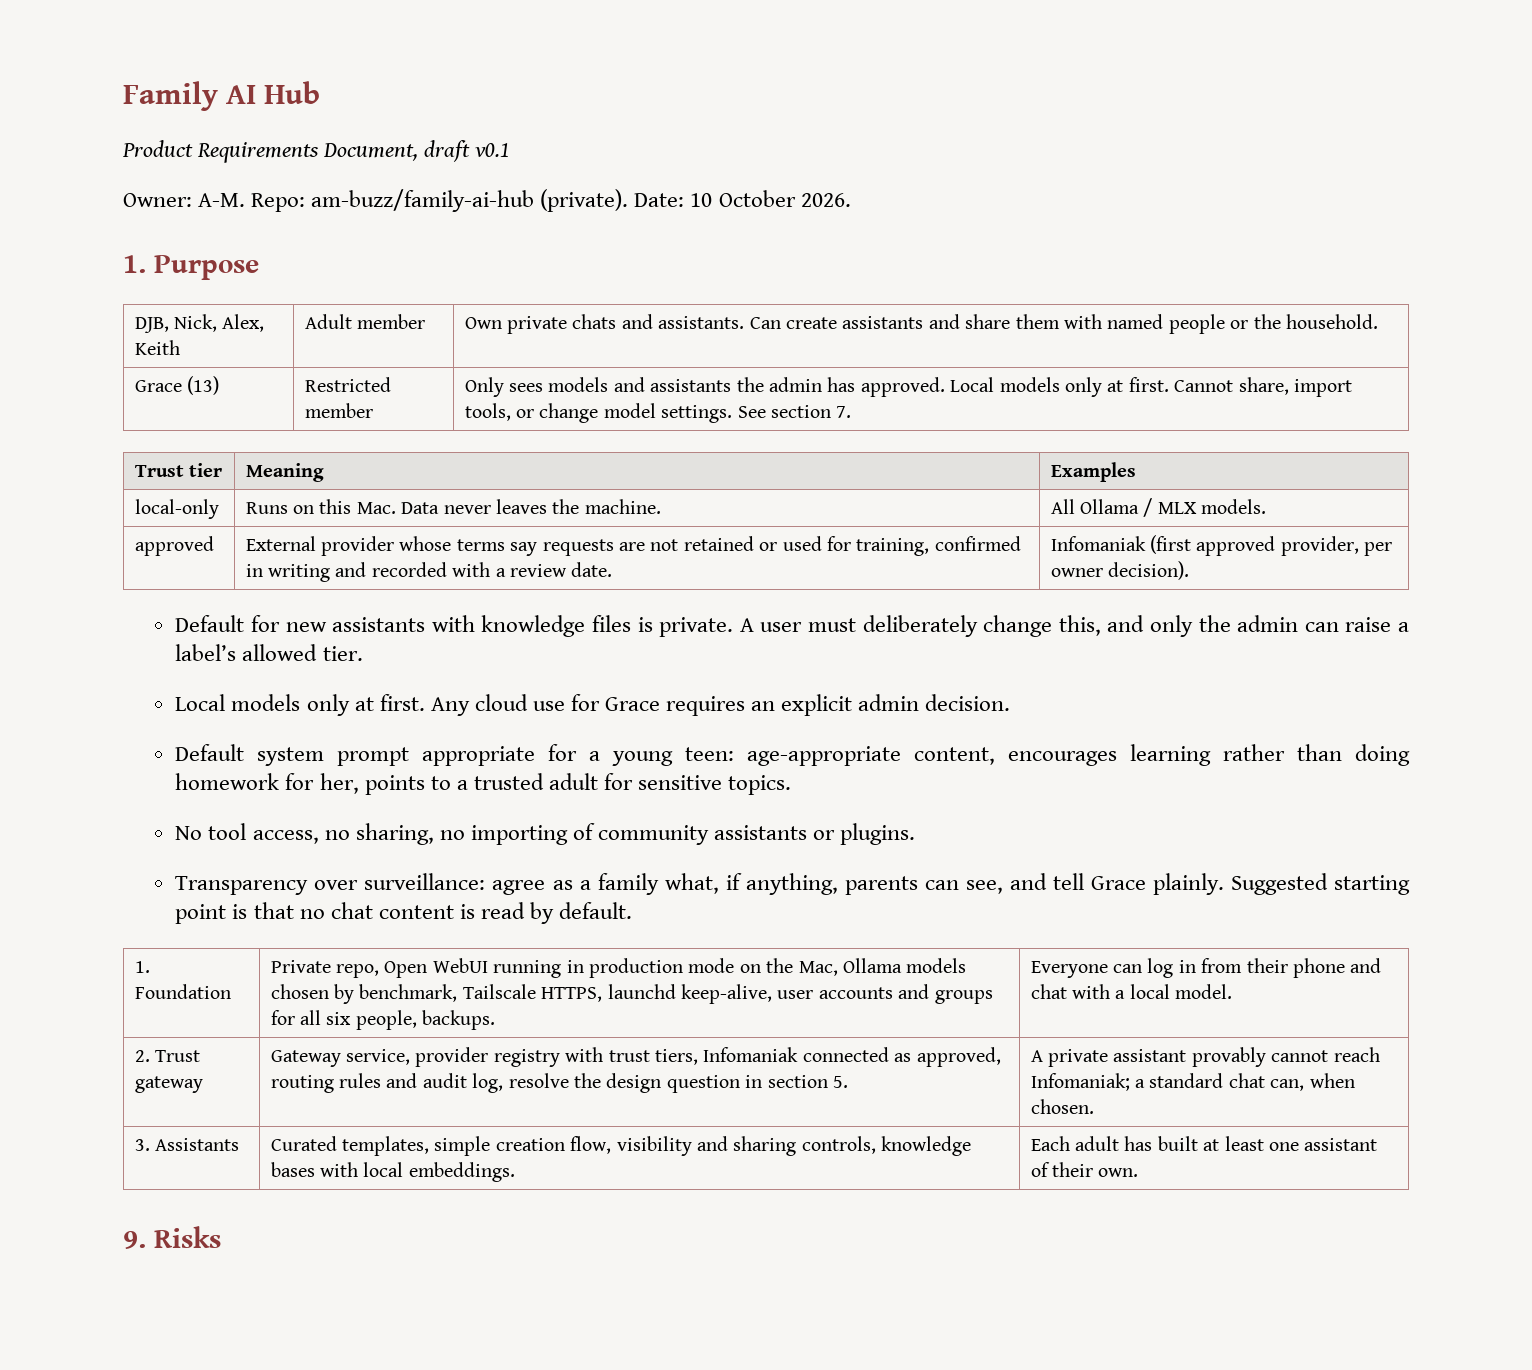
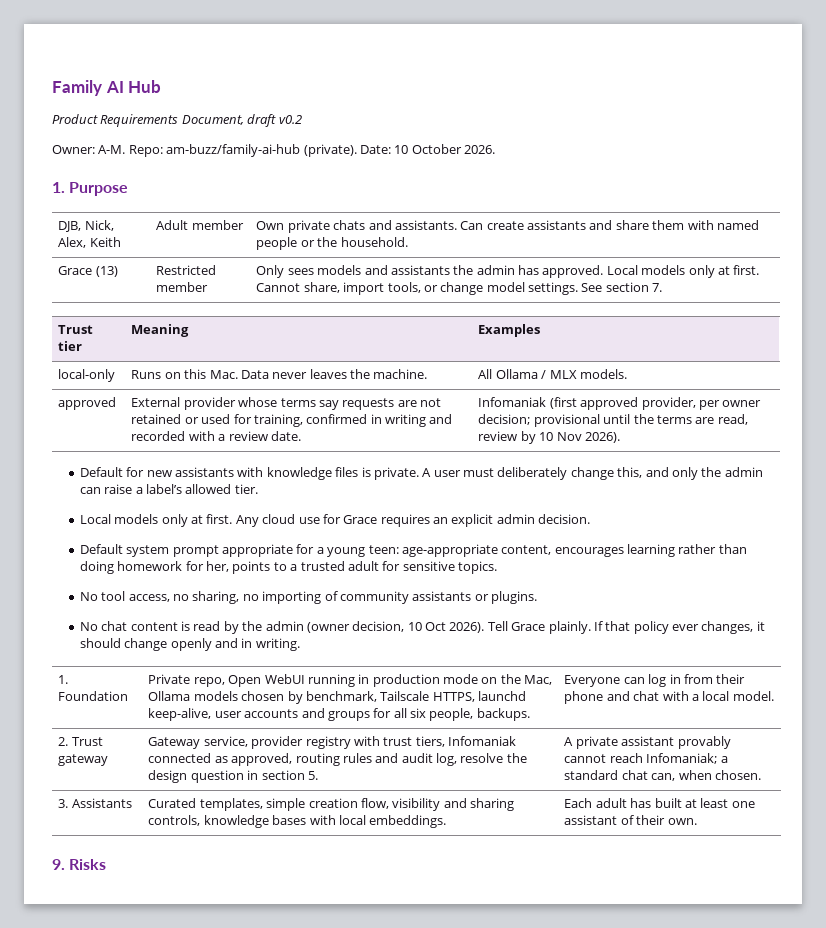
[475,143,511,157] v0.1 -> [278,115,302,124] v0.2
[1107,561,1189,580] decision). -> [478,414,748,427] [478,431,620,444] decision; provisional until the terms are read, review by 10 Nov 2026).
[175,873,1411,895] [175,902,325,924] Transparency over surveillance: agree as a family what, if anything, parents can see, and tell Grace plainly. Suggested starting point is that no -> [79,622,98,631] No
[559,902,633,919] default. -> [242,621,765,634] [79,638,300,651] the admin (owner decision, 10 Oct 2026). Tell Grace plainly. If that policy ever changes, it should change openly and in writing.

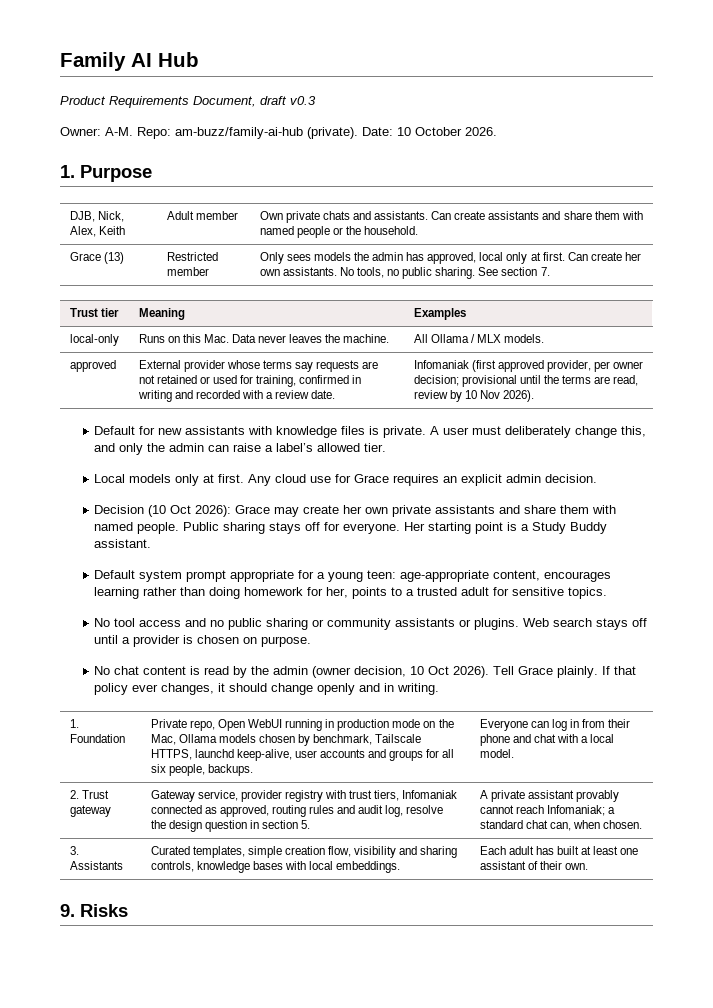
[278,115,302,124] v0.2 -> [290,96,316,105] v0.3
[364,265,450,275] and assistants -> (351, 256) none
[542,265,760,278] [256,282,579,295] approved. Local models only at first. Cannot share, import tools, or change model settings. -> [427,252,641,264] [259,267,476,279] approved, local only at first. Can create her own assistants. No tools, no public sharing.
(591, 519) none -> [94,505,617,517] [94,522,608,534] [94,539,152,548] // Decision (10 Oct 2026): Grace may create her own private assistants and share them with named people. Public sharing stays off for everyone. Her starting point is a Study Buddy assistant.
[128,591,538,604] access, no sharing, no importing of community assistants or plugins. -> [139,618,648,630] [94,635,312,647] access and no public sharing or community assistants or plugins. Web search stays off until a provider is chosen on purpose.

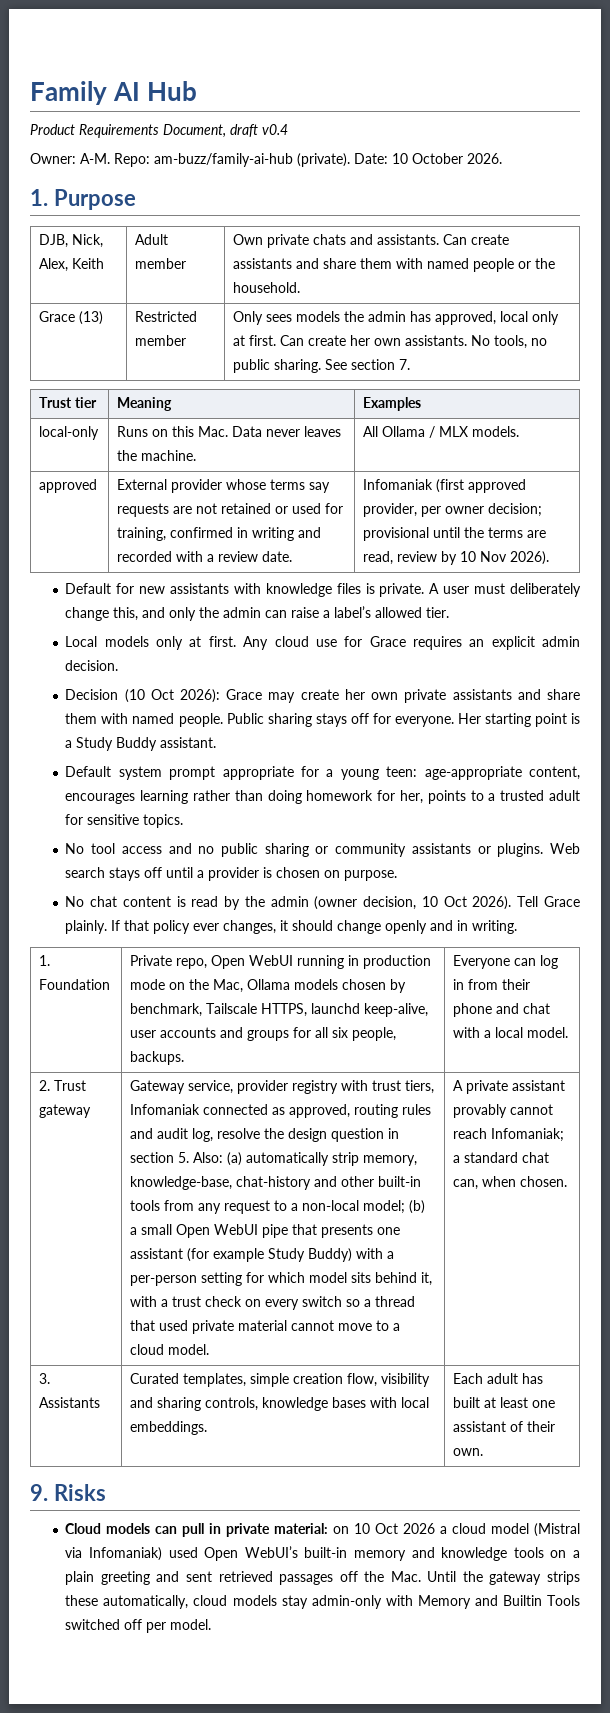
[290,96,316,105] v0.3 -> [262,124,288,135] v0.4
(311, 824) none -> [193,1152,418,1166] [130,1176,422,1190] [130,1200,426,1214] [130,1224,401,1238] [130,1248,395,1262] [130,1272,433,1286] [130,1296,416,1310] [130,1320,401,1334] [130,1344,210,1355] Also: (a) automatically strip memory, knowledge-base, chat-history and other built-in tools from any request to a non-local model; (b) a small Open WebUI pipe that presents one assistant (for example Study Buddy) with a per-person setting for which model sits behind it, with a trust check on every switch so a thread that used private material cannot move to a cloud model.
(128, 910) none -> [65,1523,580,1537] [65,1546,580,1561] [65,1571,581,1585] [65,1595,580,1609] [65,1619,212,1633] // Cloud models can pull in private material: on 10 Oct 2026 a cloud model (Mistral via Infomaniak) used Open WebUI’s built-in memory and knowledge tools on a plain greeting and sent retrieved passages off the Mac. Until the gateway strips these automatically, cloud models stay admin-only with Memory and Builtin Tools switched off per model.

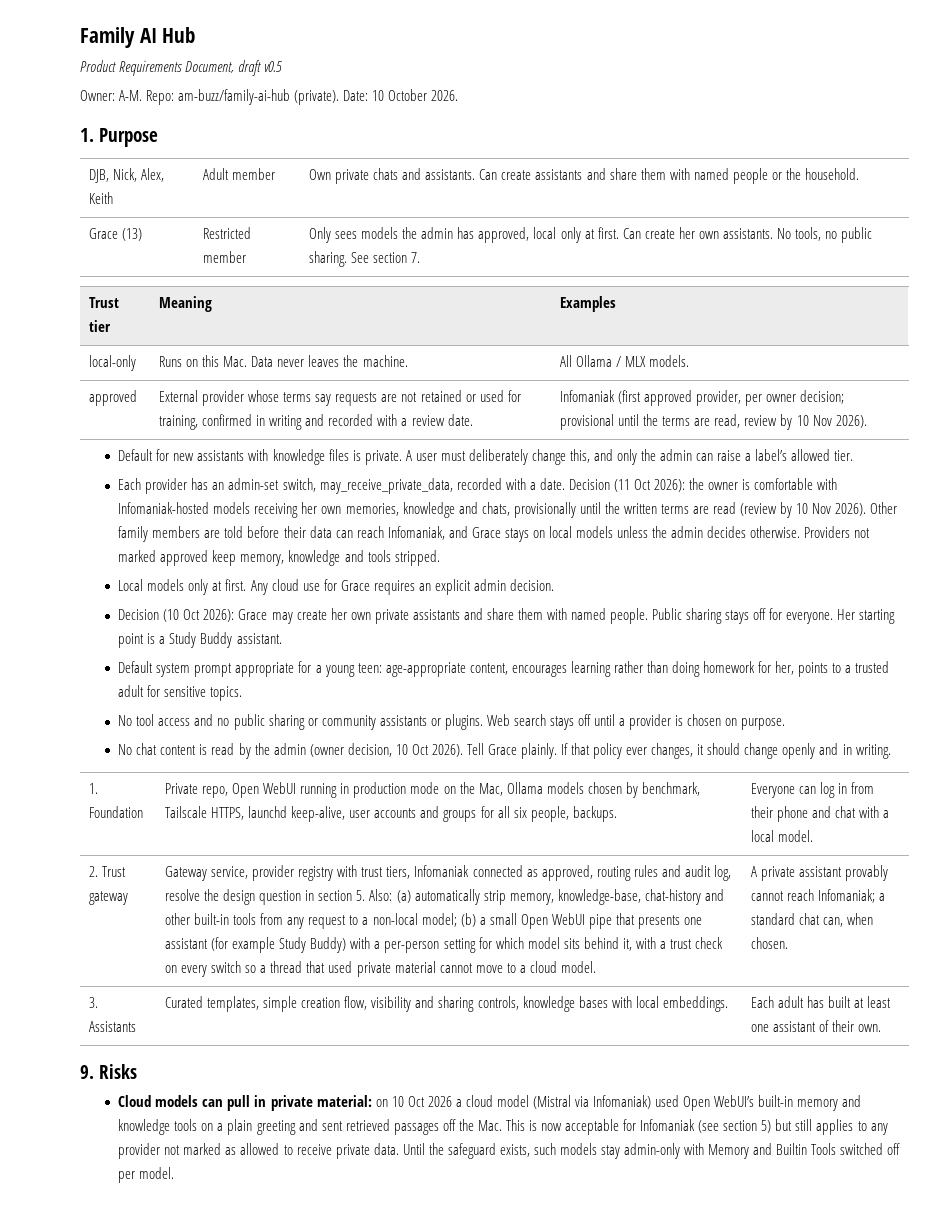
[262,124,288,135] v0.4 -> [264,61,283,72] v0.5
(450, 612) none -> [118,478,838,494] [118,502,898,518] [118,526,871,542] [118,550,440,566] // Each provider has an admin-set switch, may_receive_private_data, recorded with a date. Decision (11 Oct 2026): the owner is comfortable with Infomaniak-hosted models receiving her own memories, knowledge and chats, provisionally until the written terms are read (review by 10 Nov 2026). Other family members are told before their data can reach Infomaniak, and Grace stays on local models unless the admin decides otherwise. Providers not marked approved keep memory, knowledge and tools stripped.
[427,1571,581,1585] [65,1595,228,1609] Until the gateway strips these automatically, cloud -> [505,1119,888,1135] [118,1143,556,1159] This is now acceptable for Infomaniak (see section 5) but still applies to any provider not marked as allowed to receive private data. Until the safeguard exists, such

